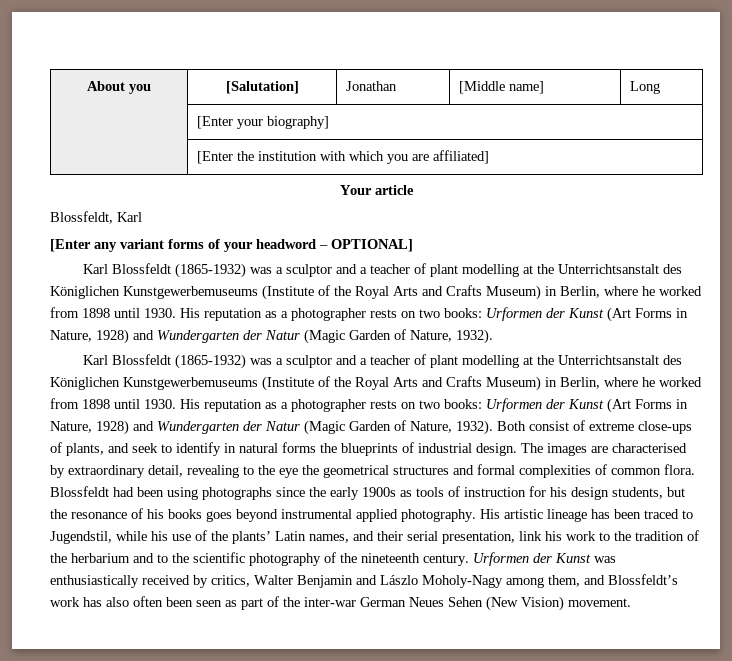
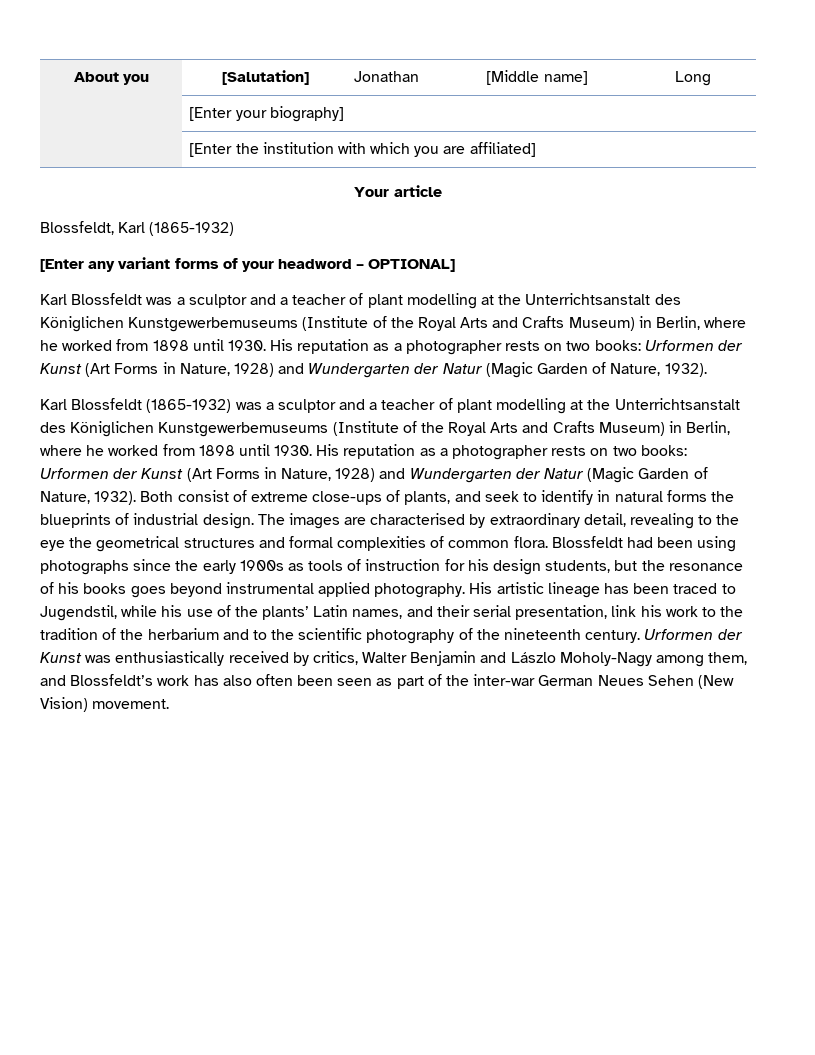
(142, 217) none -> [149,222,235,236] (1865-1932)
[174,263,246,278] (1865-1932) -> (143, 299) none

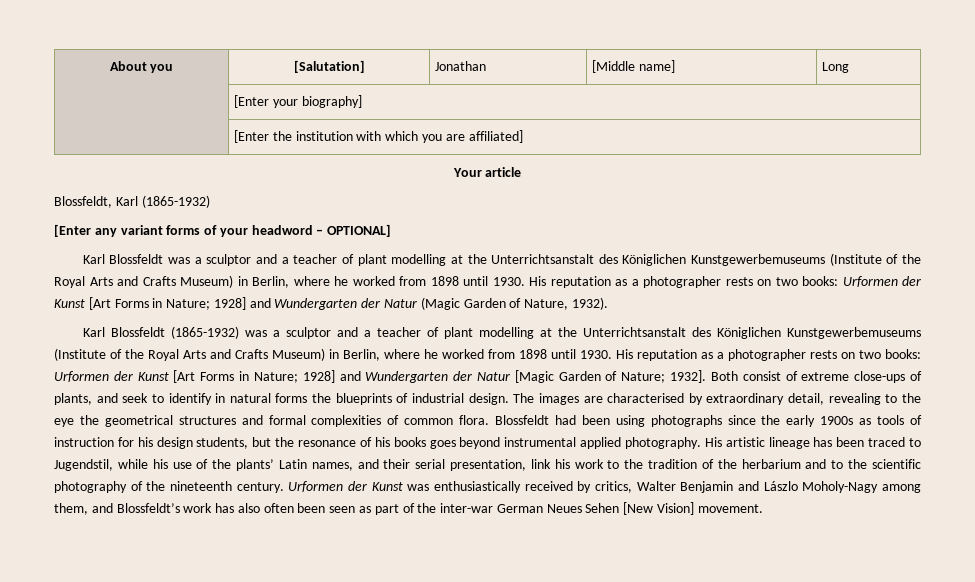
[85,362,274,377] (Art Forms in Nature, 1928) -> [88,297,246,310] [Art Forms in Nature; 1928]
[186,467,708,483] [40,491,137,505] (Art Forms in Nature, 1928) and Wundergarten der Natur (Magic Garden of Nature, 1932). -> [173,370,707,383] [Art Forms in Nature; 1928] and Wundergarten der Natur [Magic Garden of Nature; 1932].
[697,675,734,689] [40,697,88,712] (New Vision) -> [623,502,695,515] [New Vision]

